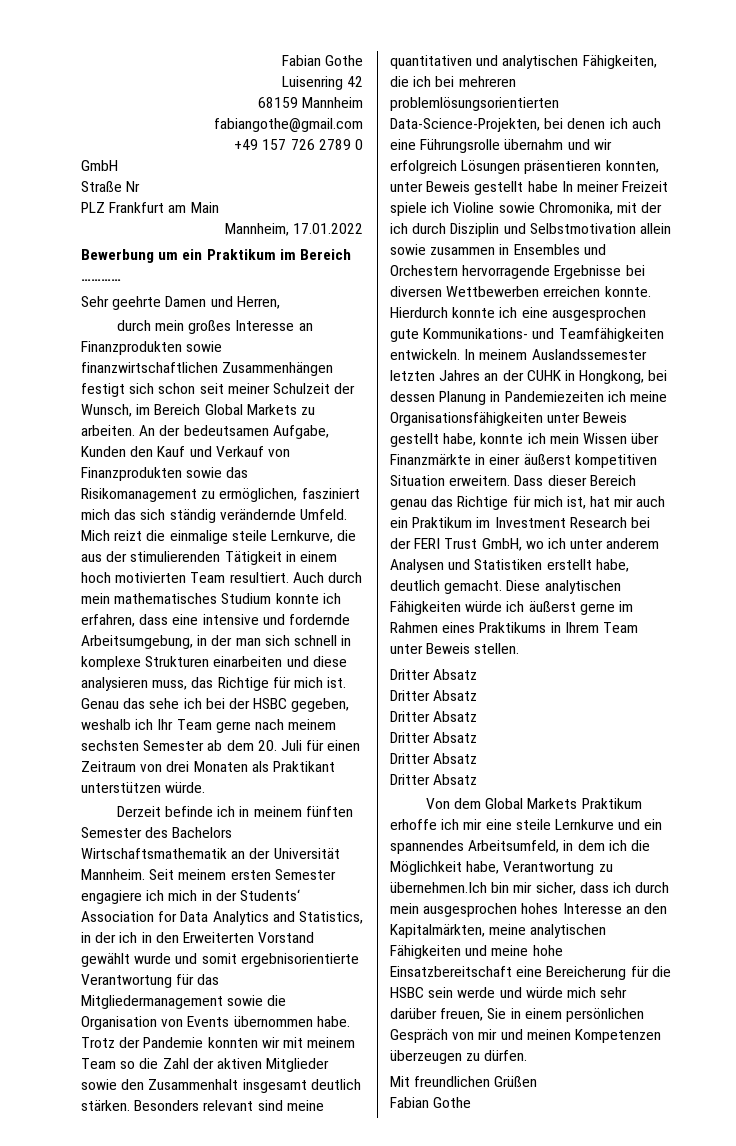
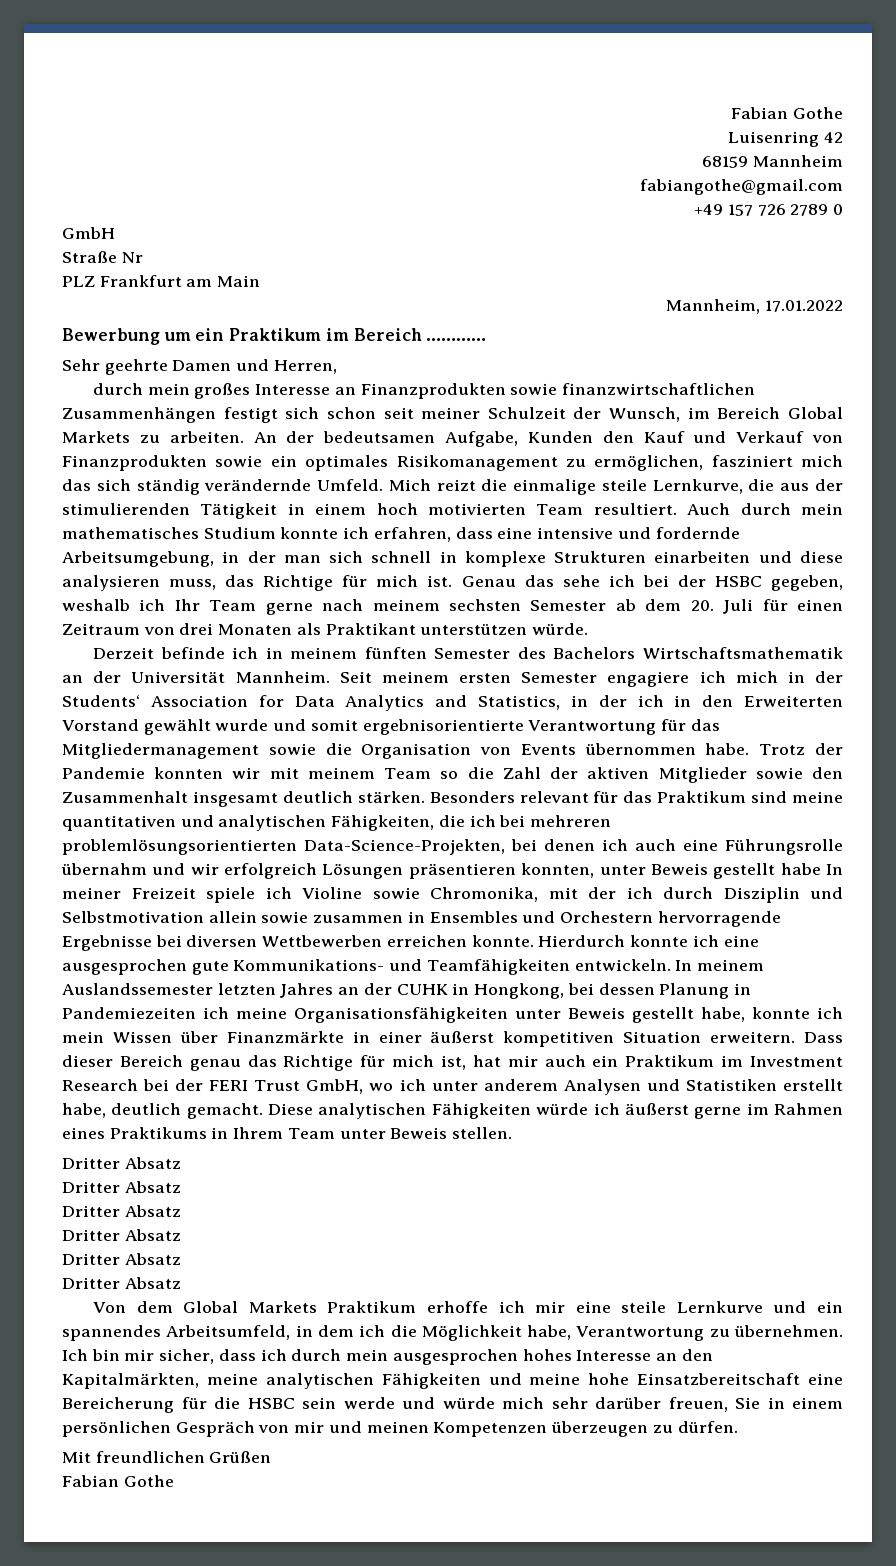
[226,467,249,478] das -> [270,455,389,471] ein optimales
(254, 1105) none -> [593,791,747,803] für das Praktikum
[390,882,487,893] übernehmen.Ich -> [734,1325,843,1337] [62,1349,88,1361] übernehmen. Ich

